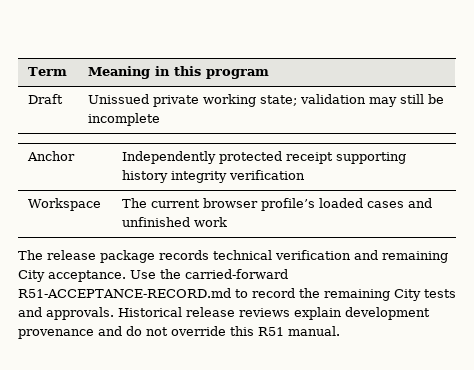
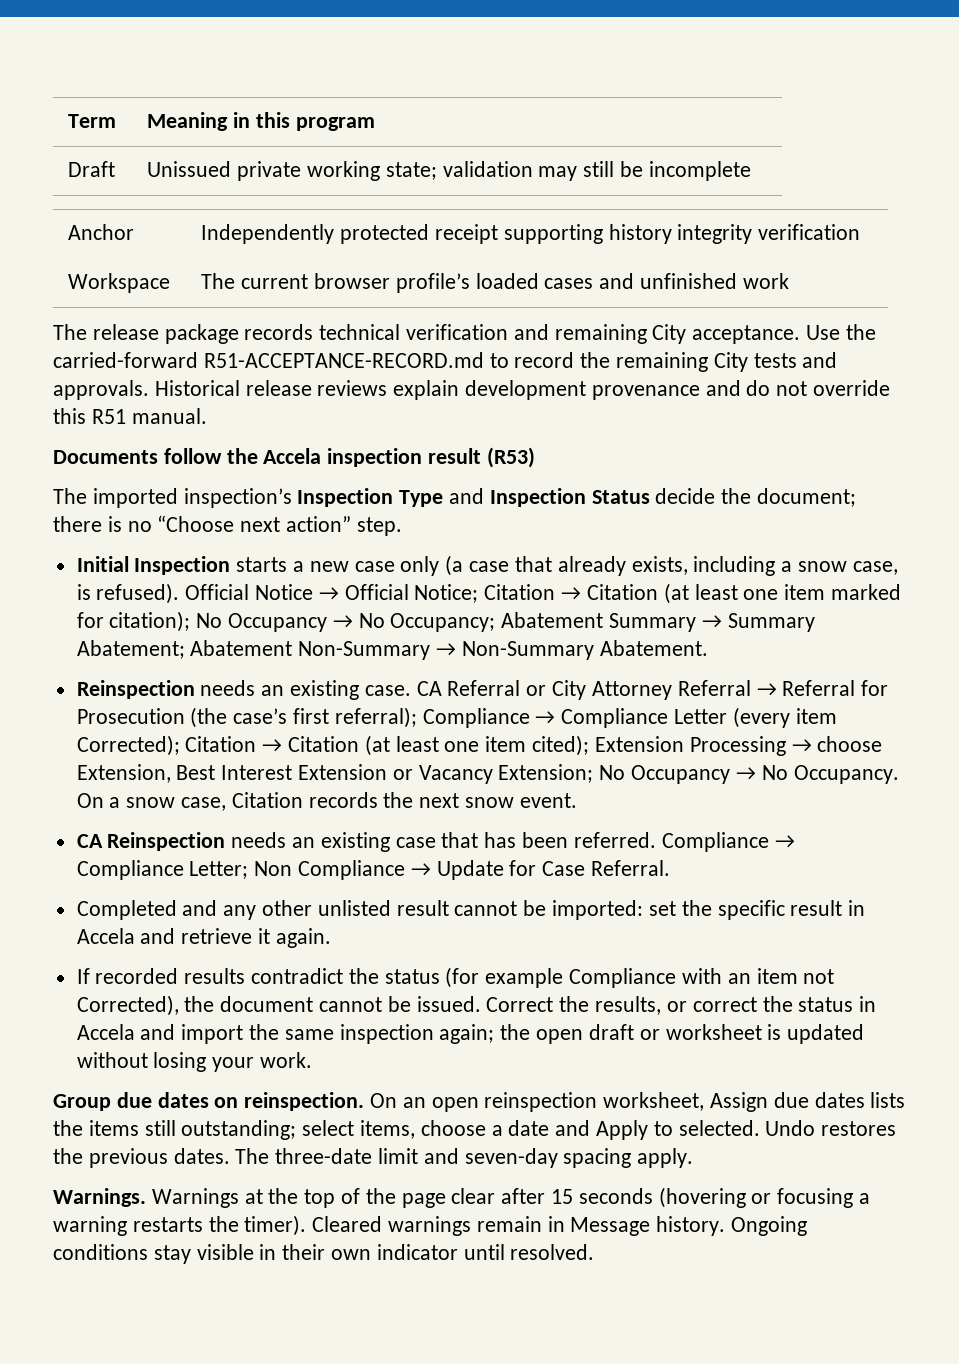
(340, 331) none -> [53,447,535,468] [53,488,857,508] [53,515,402,536] [76,555,898,576] [76,583,901,604] [76,611,815,632] [76,640,708,660] [76,680,889,700] [76,707,837,728] [76,735,883,756] [76,764,899,784] [76,792,577,811] [76,832,795,852] [76,860,671,880] [76,900,866,920] [76,928,331,948] [76,967,835,988] [76,995,877,1016] [76,1024,865,1044] [76,1052,313,1072] [53,1092,906,1112] [53,1120,897,1140] [53,1148,694,1168] [53,1187,871,1208] [53,1215,808,1236] [53,1244,595,1264] // Documents follow the Accela inspection result (R53) // The imported inspection’s Inspection Type and Inspection Status decide the document; there is no “Choose next action” step. // Initial Inspection starts a new case only (a case that already exists, including a snow case, is refused). Official Notice → Official Notice; Citation → Citation (at least one item marked for citation); No Occupancy → No Occupancy; Abatement Summary → Summary Abatement; Abatement Non-Summary → Non-Summary Abatement. // Reinspection needs an existing case. CA Referral or City Attorney Referral → Referral for Prosecution (the case’s first referral); Compliance → Compliance Letter (every item Corrected); Citation → Citation (at least one item cited); Extension Processing → choose Extension, Best Interest Extension or Vacancy Extension; No Occupancy → No Occupancy. On a snow case, Citation records the next snow event. // CA Reinspection needs an existing case that has been referred. Compliance → Compliance Letter; Non Compliance → Update for Case Referral. // Completed and any other unlisted result cannot be imported: set the specific result in Accela and retrieve it again. // If recorded results contradict the status (for example Compliance with an item not Corrected), the document cannot be issued. Correct the results, or correct the status in Accela and import the same inspection again; the open draft or worksheet is updated without losing your work. // Group due dates on reinspection. On an open reinspection worksheet, Assign due dates lists the items still outstanding; select items, choose a date and Apply to selected. Undo restores the previous dates. The three-date limit and seven-day spacing apply. // Warnings. Warnings at the top of the page clear after 15 seconds (hovering or focusing a warning restarts the timer). Cleared warnings remain in Message history. Ongoing conditions stay visible in their own indicator until resolved.

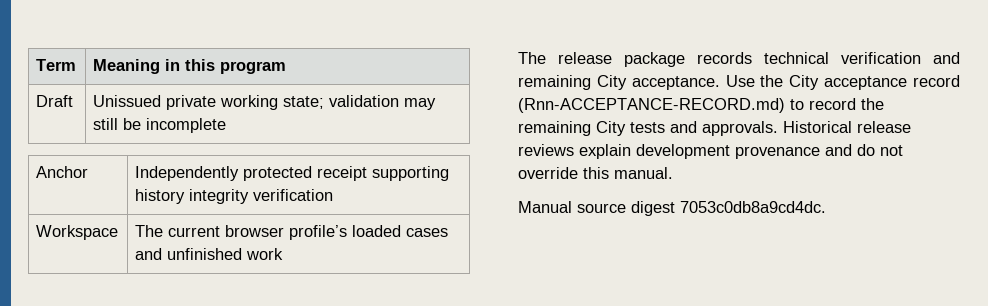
[53,352,484,368] carried-forward R51-ACCEPTANCE-RECORD.md -> [789,75,960,90] [518,98,785,113] City acceptance record (Rnn-ACCEPTANCE-RECORD.md)
[91,409,126,424] R51 -> (609, 173) none
[53,447,535,468] [53,488,857,508] [53,515,402,536] [76,555,898,576] [76,583,901,604] [76,611,815,632] [76,640,708,660] [76,680,889,700] [76,707,837,728] [76,735,883,756] [76,764,899,784] [76,792,577,811] [76,832,795,852] [76,860,671,880] [76,900,866,920] [76,928,331,948] [76,967,835,988] [76,995,877,1016] [76,1024,865,1044] [76,1052,313,1072] [53,1092,906,1112] [53,1120,897,1140] [53,1148,694,1168] [53,1187,871,1208] [53,1215,808,1236] [53,1244,595,1264] Documents follow the Accela inspection result (R53) // The imported inspection’s Inspection Type and Inspection Status decide the document; there is no “Choose next action” step. // Initial Inspection starts a new case only (a case that already exists, including a snow case, is refused). Official Notice → Official Notice; Citation → Citation (at least one item marked for citation); No Occupancy → No Occupancy; Abatement Summary → Summary Abatement; Abatement Non-Summary → Non-Summary Abatement. // Reinspection needs an existing case. CA Referral or City Attorney Referral → Referral for Prosecution (the case’s first referral); Compliance → Compliance Letter (every item Corrected); Citation → Citation (at least one item cited); Extension Processing → choose Extension, Best Interest Extension or Vacancy Extension; No Occupancy → No Occupancy. On a snow case, Citation records the next snow event. // CA Reinspection needs an existing case that has been referred. Compliance → Compliance Letter; Non Compliance → Update for Case Referral. // Completed and any other unlisted result cannot be imported: set the specific result in Accela and retrieve it again. // If recorded results contradict the status (for example Compliance with an item not Corrected), the document cannot be issued. Correct the results, or correct the status in Accela and import the same inspection again; the open draft or worksheet is updated without losing your work. // Group due dates on reinspection. On an open reinspection worksheet, Assign due dates lists the items still outstanding; select items, choose a date and Apply to selected. Undo restores the previous dates. The three-date limit and seven-day spacing apply. // Warnings. Warnings at the top of the page clear after 15 seconds (hovering or focusing a warning restarts the timer). Cleared warnings remain in Message history. Ongoing conditions stay visible in their own indicator until resolved. -> [518,201,826,216] Manual source digest 7053c0db8a9cd4dc.

